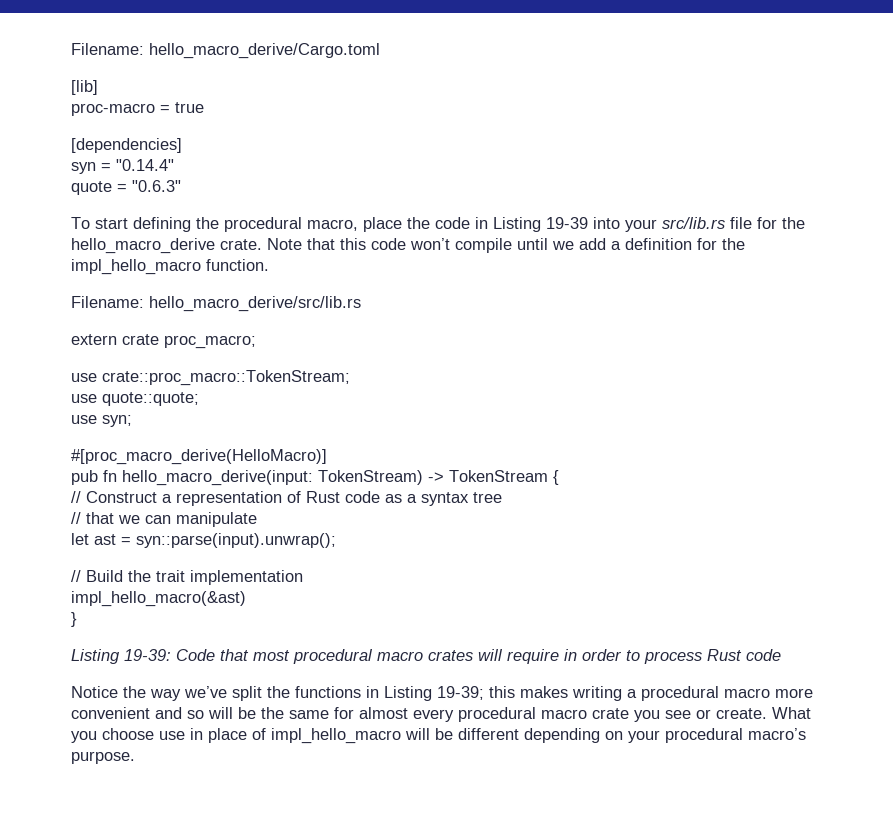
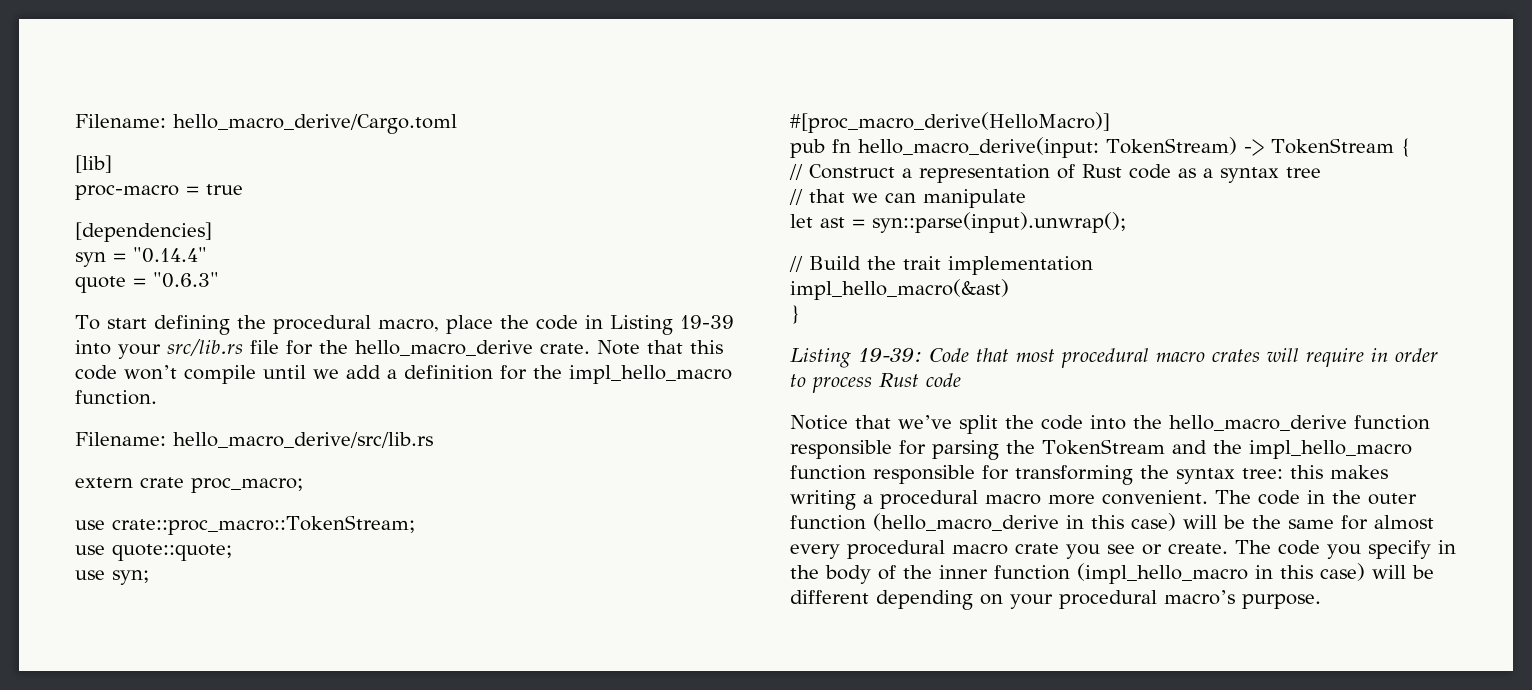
[123,686,181,701] the way -> [855,415,891,429] that
[295,686,484,701] functions in Listing 19-39; -> [1041,415,1430,431] [790,439,1412,460] [790,465,1283,485] code into the hello_macro_derive function responsible for parsing the TokenStream and the impl_hello_macro function responsible for transforming the syntax tree:
[71,707,204,719] convenient and so -> [1102,490,1417,505] [790,513,1176,531] convenient. The code in the outer function (hello_macro_derive in this case)
[772,707,811,719] [71,728,401,744] What you choose use in place of impl_hello_macro -> [1235,540,1456,559] [790,563,1365,584] The code you specify in the body of the inner function (impl_hello_macro in this case)

